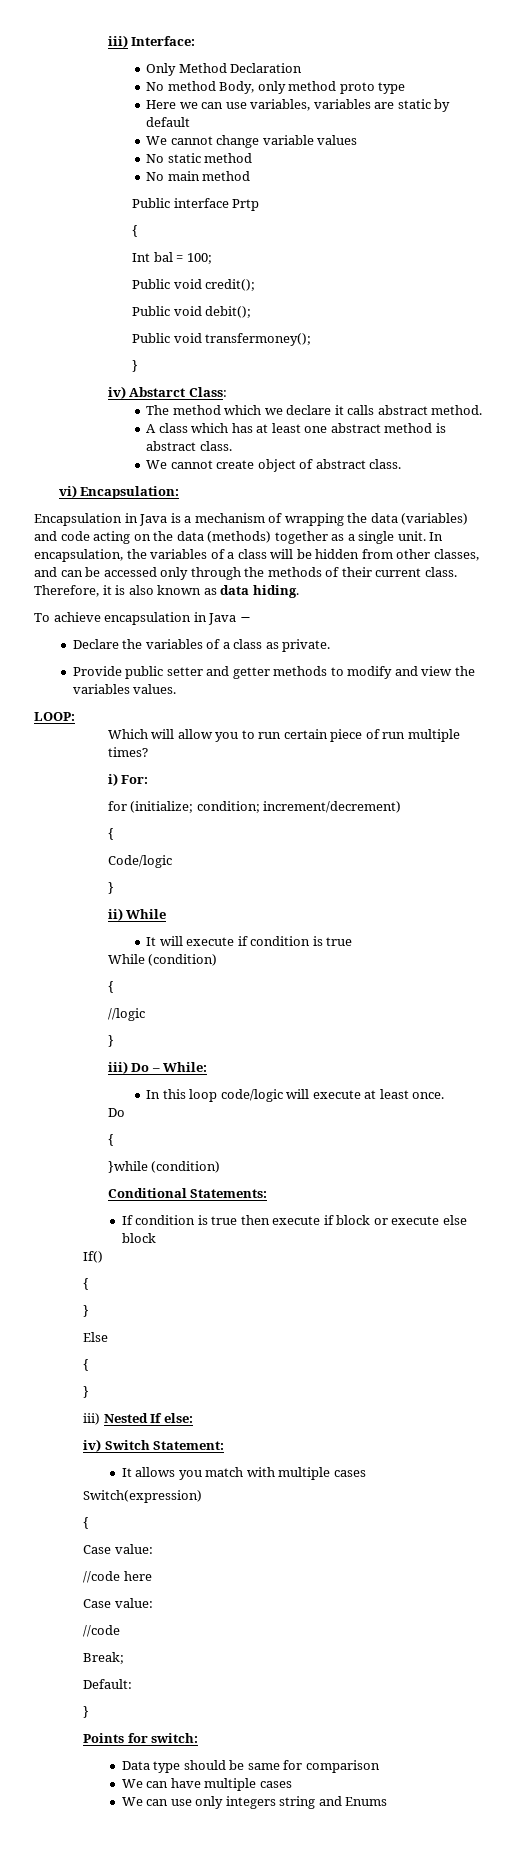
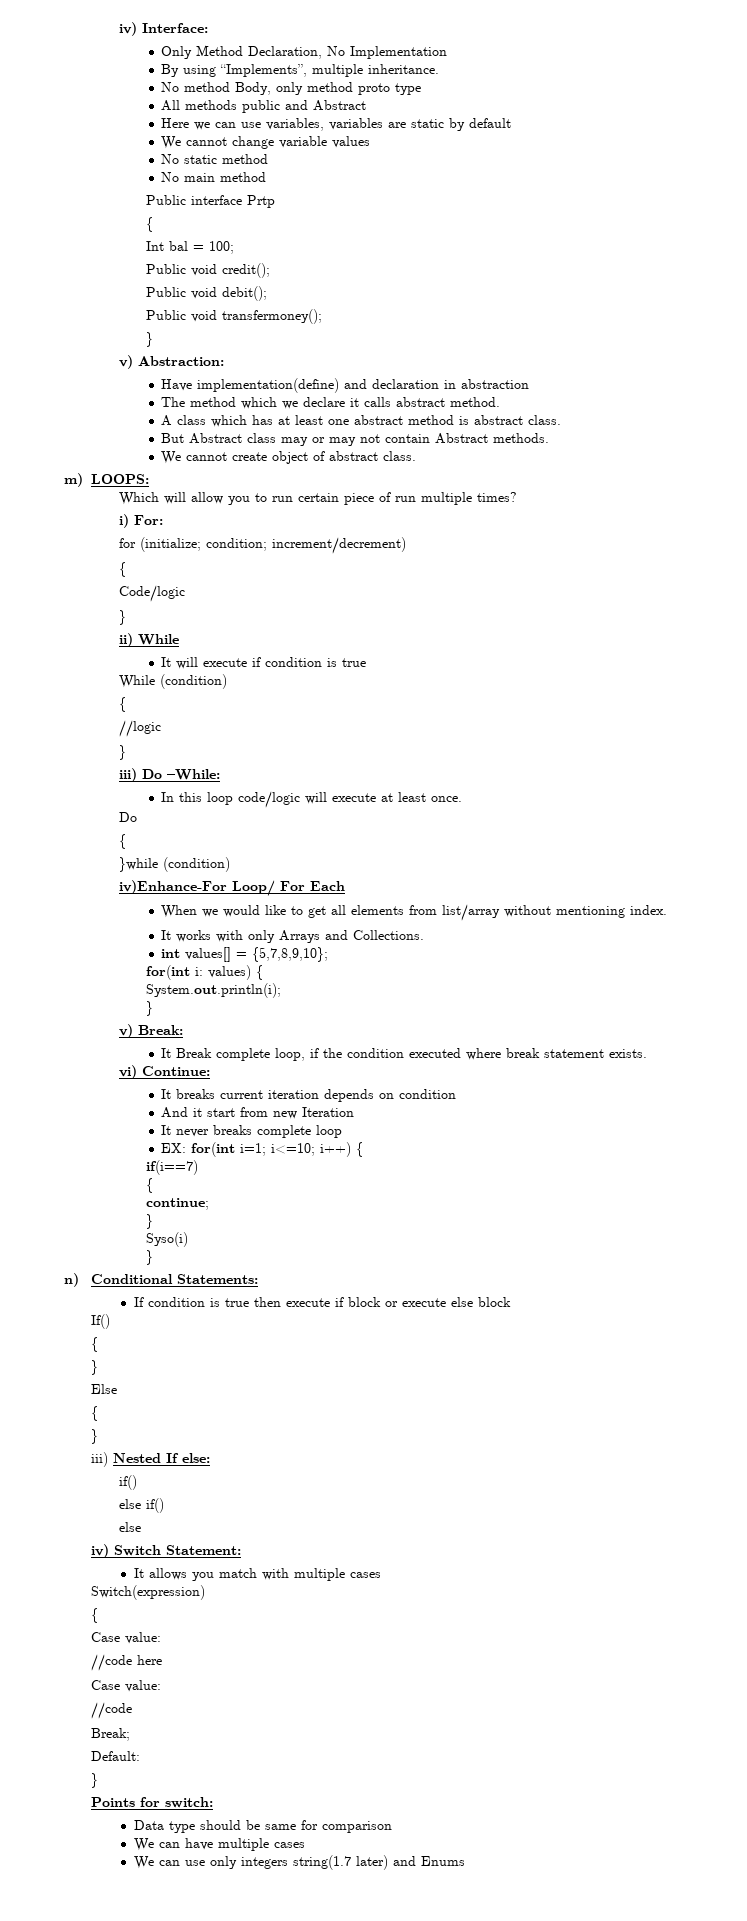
[107,35,128,48] iii) -> [118,22,137,36] iv)
[230,63,303,73] Declaration -> [248,46,448,59] [161,64,440,77] Declaration, No Implementation // By using “Implements”, multiple inheritance.
(406, 88) none -> [161,100,367,113] // All methods public and Abstract
[107,386,227,399] iv) Abstarct Class: -> [118,355,224,369] [161,378,530,393] v) Abstraction: // Have implementation(define) and declaration in abstraction
(232, 446) none -> [161,433,550,446] // But Abstract class may or may not contain Abstract methods.
[58,485,180,499] [34,513,469,526] [34,531,444,544] [34,549,479,562] [34,567,457,580] [34,585,299,598] [34,612,251,625] [72,639,331,652] [72,666,475,679] [72,684,177,694] [34,712,75,721] vi) Encapsulation: // Encapsulation in Java is a mechanism of wrapping the data (variables) and code acting on the data (methods) together as a single unit. In encapsulation, the variables of a class will be hidden from other classes, and can be accessed only through the methods of their current class. Therefore, it is also known as data hiding. // To achieve encapsulation in Java − // Declare the variables of a class as private. // Provide public setter and getter methods to modify and view the variables values. // LOOP: -> [64,473,150,487] m) LOOPS:
[151,1062,208,1072] – While: -> [166,769,220,780] –While:
(221, 1167) none -> [118,880,345,896] [161,904,668,921] [161,930,425,943] [161,947,329,962] [145,965,263,980] [145,983,281,998] [145,1001,153,1016] [118,1024,183,1038] [161,1048,648,1061] [118,1065,210,1079] [161,1089,457,1102] [161,1107,355,1119] [161,1125,343,1138] [161,1142,364,1157] [145,1160,198,1175] [145,1178,153,1193] [145,1198,209,1210] [145,1214,153,1229] [145,1232,188,1247] [145,1250,153,1265] [64,1273,80,1287] iv)Enhance-For Loop/ For Each // When we would like to get all elements from list/array without mentioning index. // It works with only Arrays and Collections. // int values[] = {5,7,8,9,10}; // for(int i: values) { // System.out.println(i); // } // v) Break: // It Break complete loop, if the condition executed where break statement exists. // vi) Continue: // It breaks current iteration depends on condition // And it start from new Iteration // It never breaks complete loop // EX: for(int i=1; i<=10; i++) { // if(i==7) // { // continue; // } // Syso(i) // } // n)
(193, 1418) none -> [118,1475,137,1490] [118,1498,164,1513] [118,1522,141,1532] // if() // else if() // else
[279,1796,316,1809] string -> [293,1855,389,1870] string(1.7 later)

